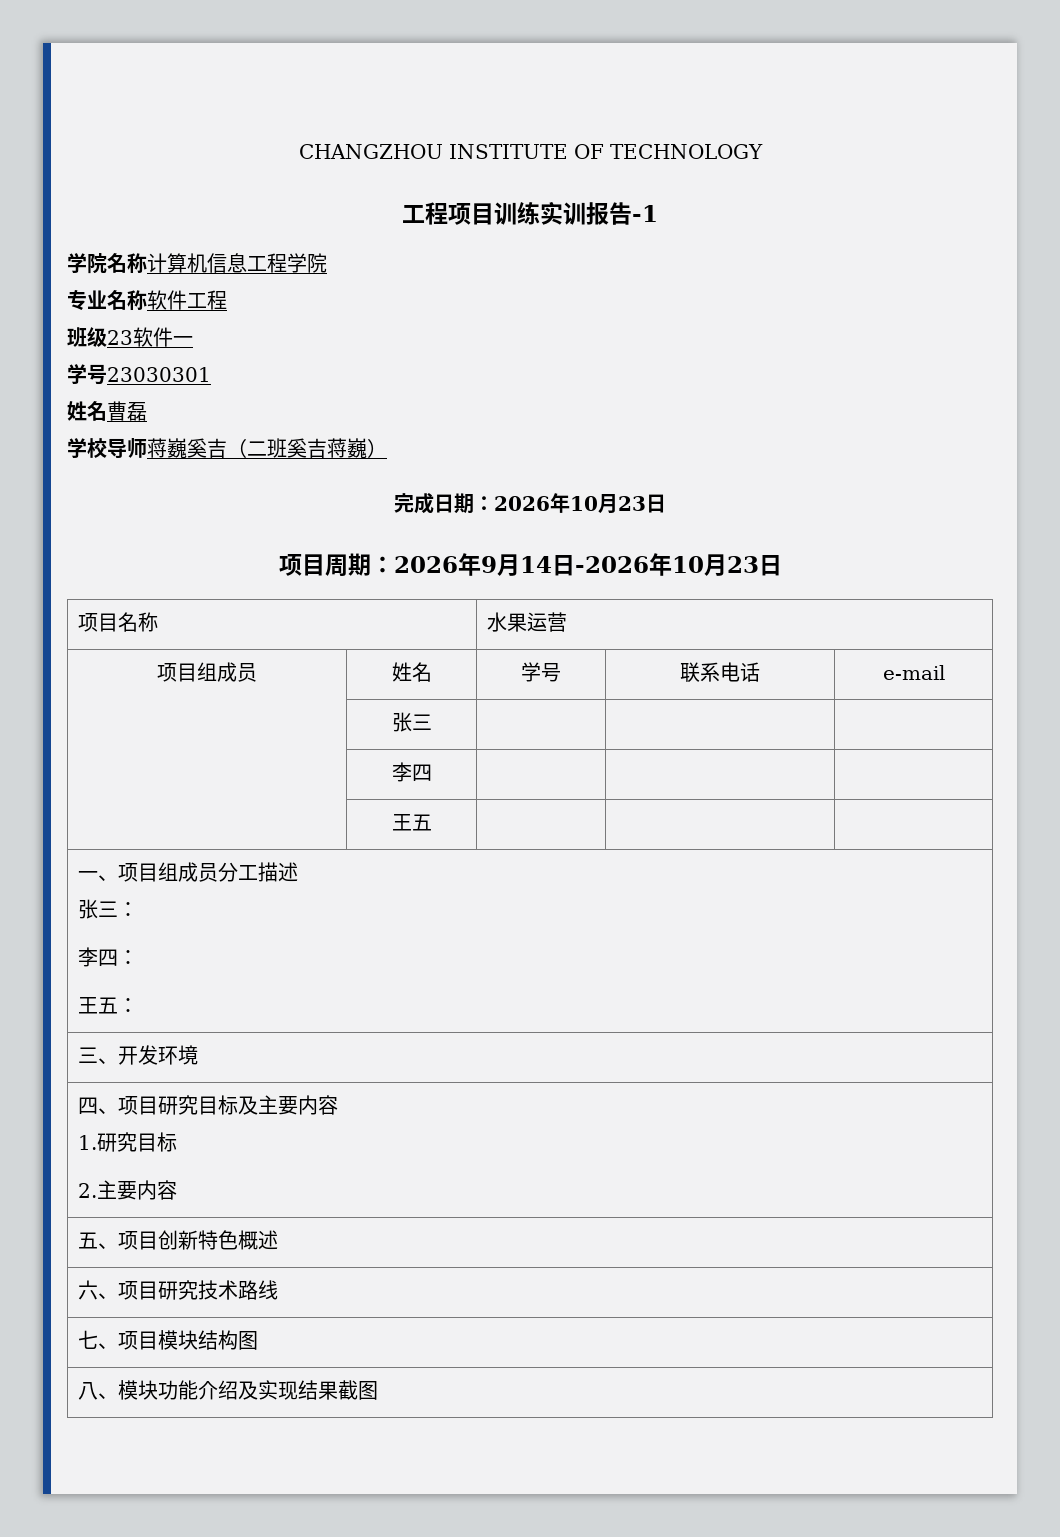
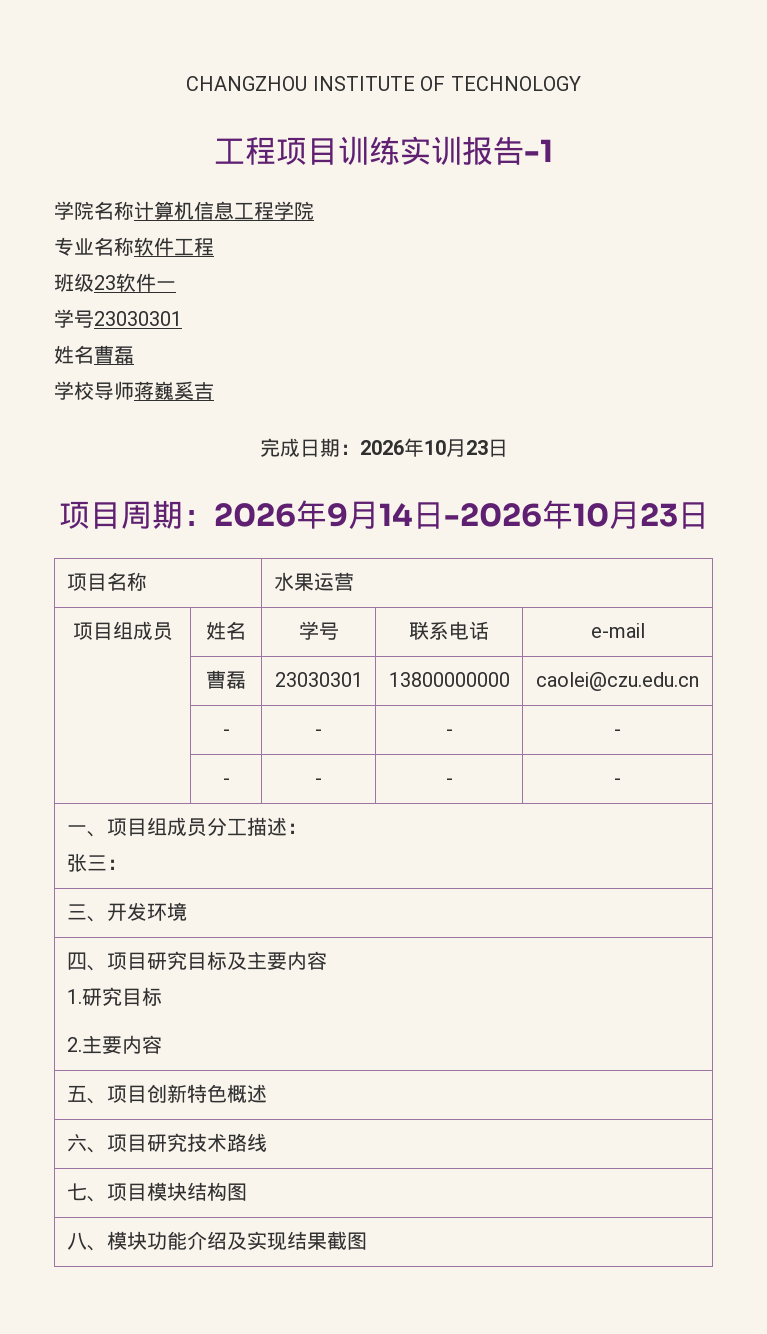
[227,438,387,458] （二班奚吉蒋巍） -> (214, 391) none
[391,712,432,732] [391,762,432,782] [391,814,432,831] 张三 | | | // | 李四 | | | // | 王五 | | | -> [206,670,246,689] [274,672,363,687] [388,672,510,687] [536,672,699,691] [222,729,230,736] [315,729,322,736] [445,729,453,736] [614,729,621,736] [222,778,230,785] [315,778,322,785] [445,778,453,785] [614,778,621,785] 曹磊 | 23030301 | 13800000000 | caolei@czu.edu.cn // | - | - | - | - // | - | - | - | -
(298, 872) none -> [286,823,307,834] ：
[77,947,138,967] [77,997,138,1014] // 李四： // 王五： -> (127, 864) none

